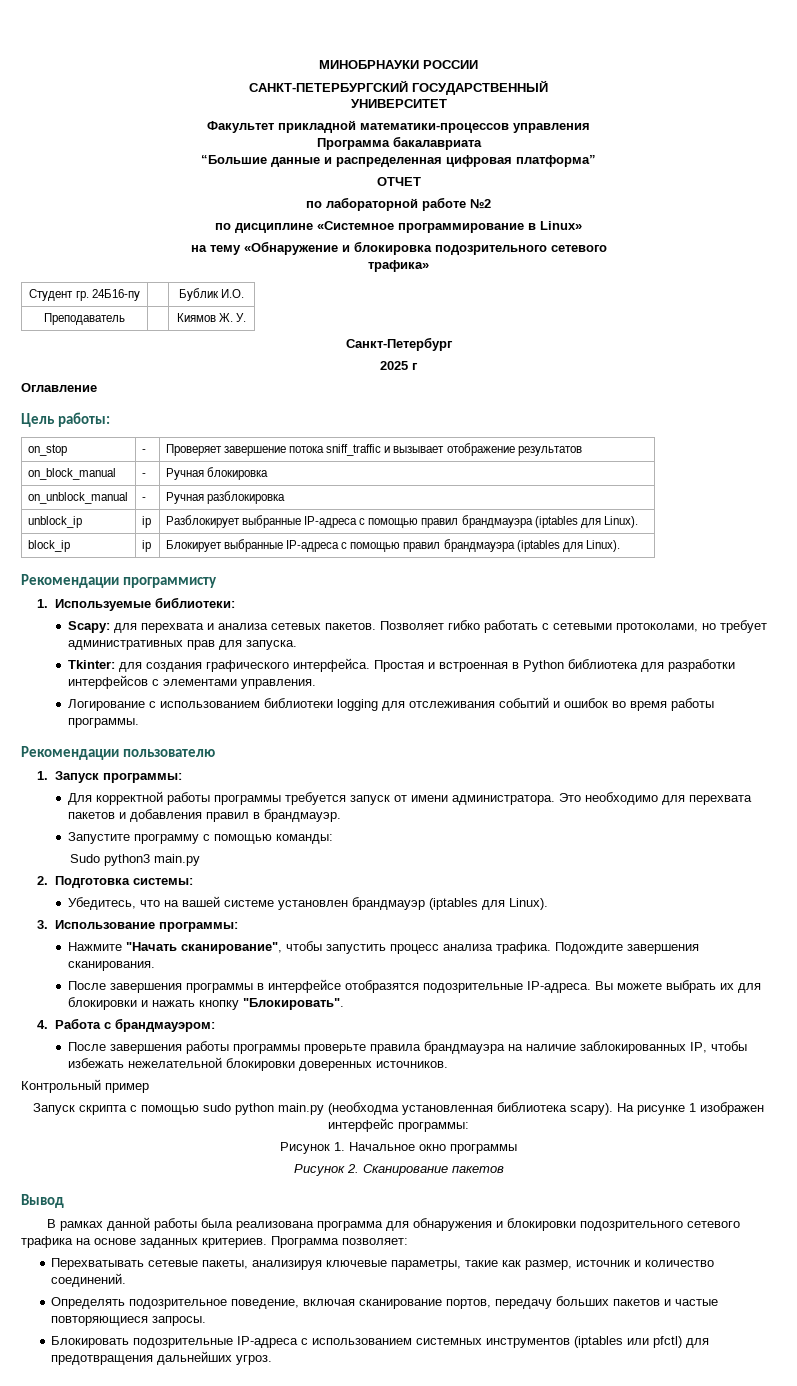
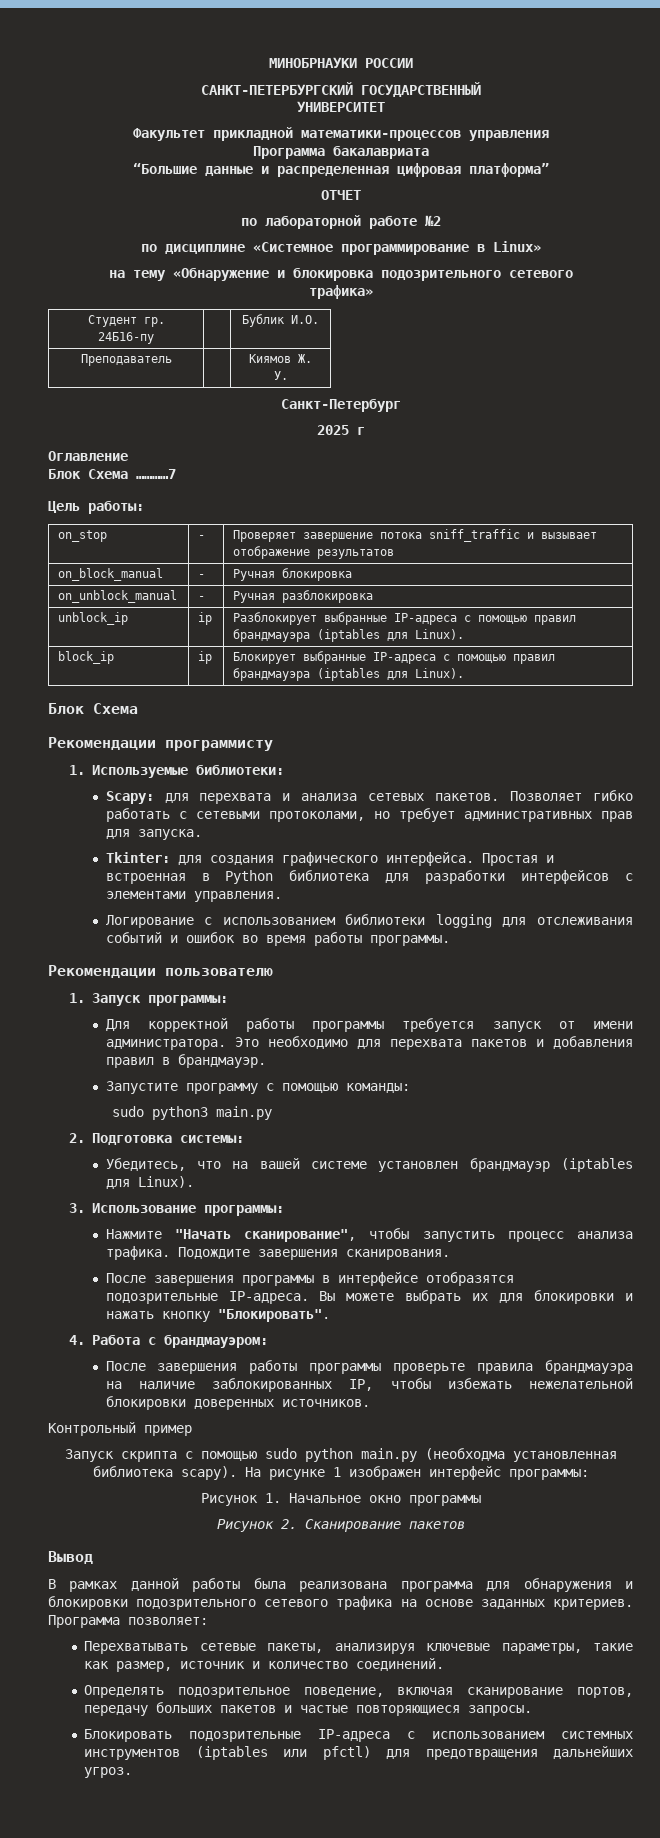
(97, 387) none -> [48,469,176,479] // Блок Схема …………7
(620, 546) none -> [48,703,138,714] // Блок Схема
[69,854,100,863] Sudo -> [112,1106,145,1117] sudo

